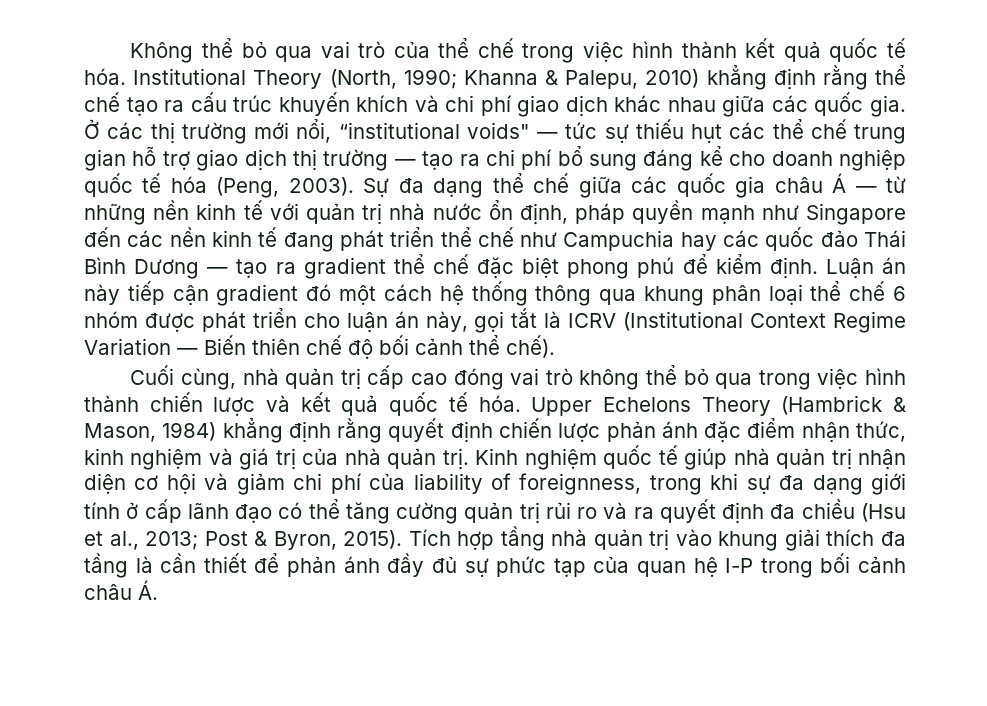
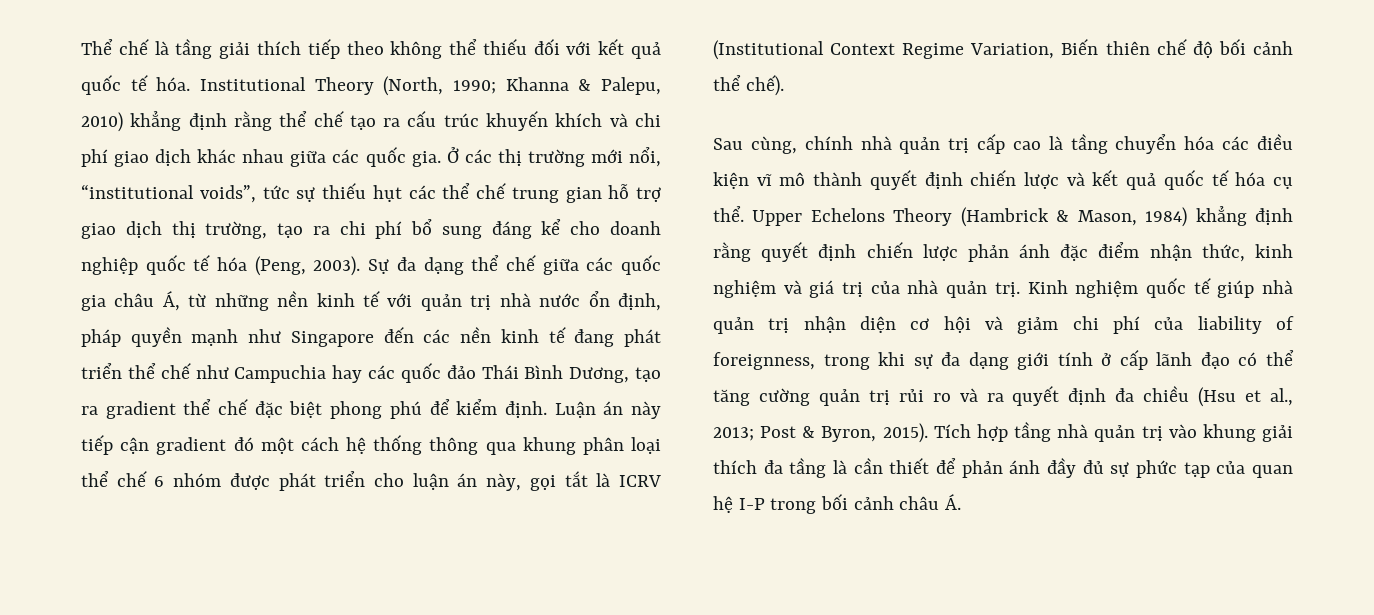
[130,38,737,63] Không thể bỏ qua vai trò của thể chế trong việc hình thành -> [81,39,592,59] Thể chế là tầng giải thích tiếp theo không thể thiếu đối với
[466,122,558,139] voids" — -> [199,185,256,203] voids”,
[323,149,416,171] trường — -> [205,221,268,239] trường,
[832,173,877,193] Á — -> [162,291,180,311] Á,
[134,259,229,279] Dương — -> [569,367,630,383] Dương,
[84,338,198,355] Variation — -> [970,43,1055,59] Variation,
[130,365,237,390] Cuối cùng, -> [713,136,853,154] Sau cùng, chính
[453,365,906,390] [84,395,139,412] đóng vai trò không thể bỏ qua trong việc hình thành -> [1048,134,1293,154] [713,170,963,190] là tầng chuyển hóa các điều kiện vĩ mô thành quyết định
[478,395,521,412] hóa. -> [1235,172,1293,189] [713,206,744,222] hóa cụ thể.

